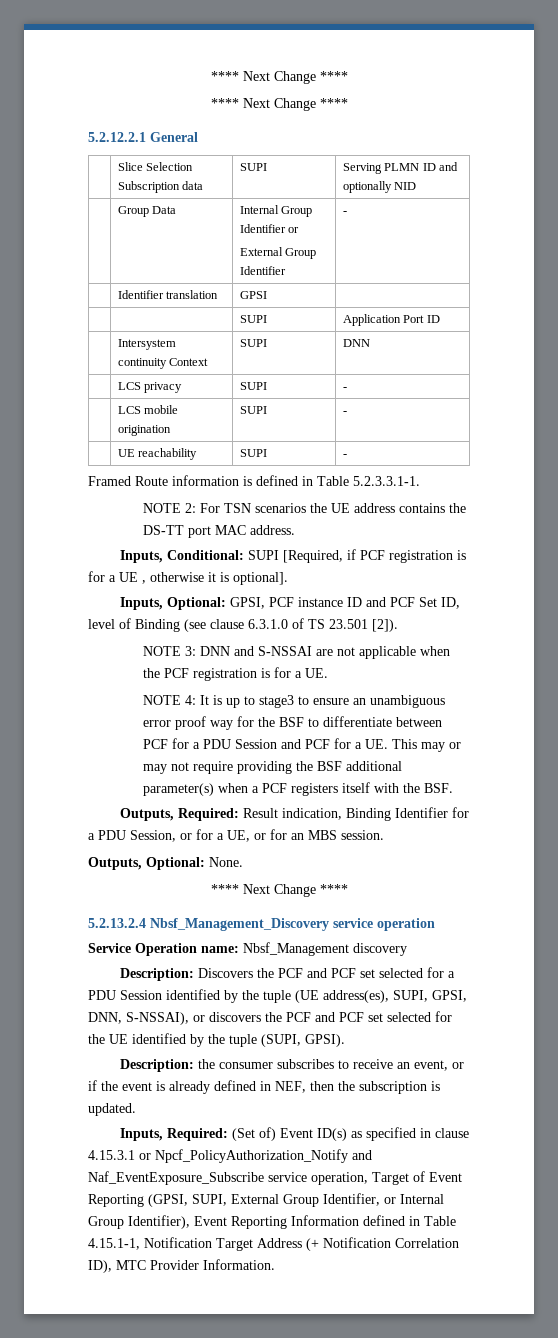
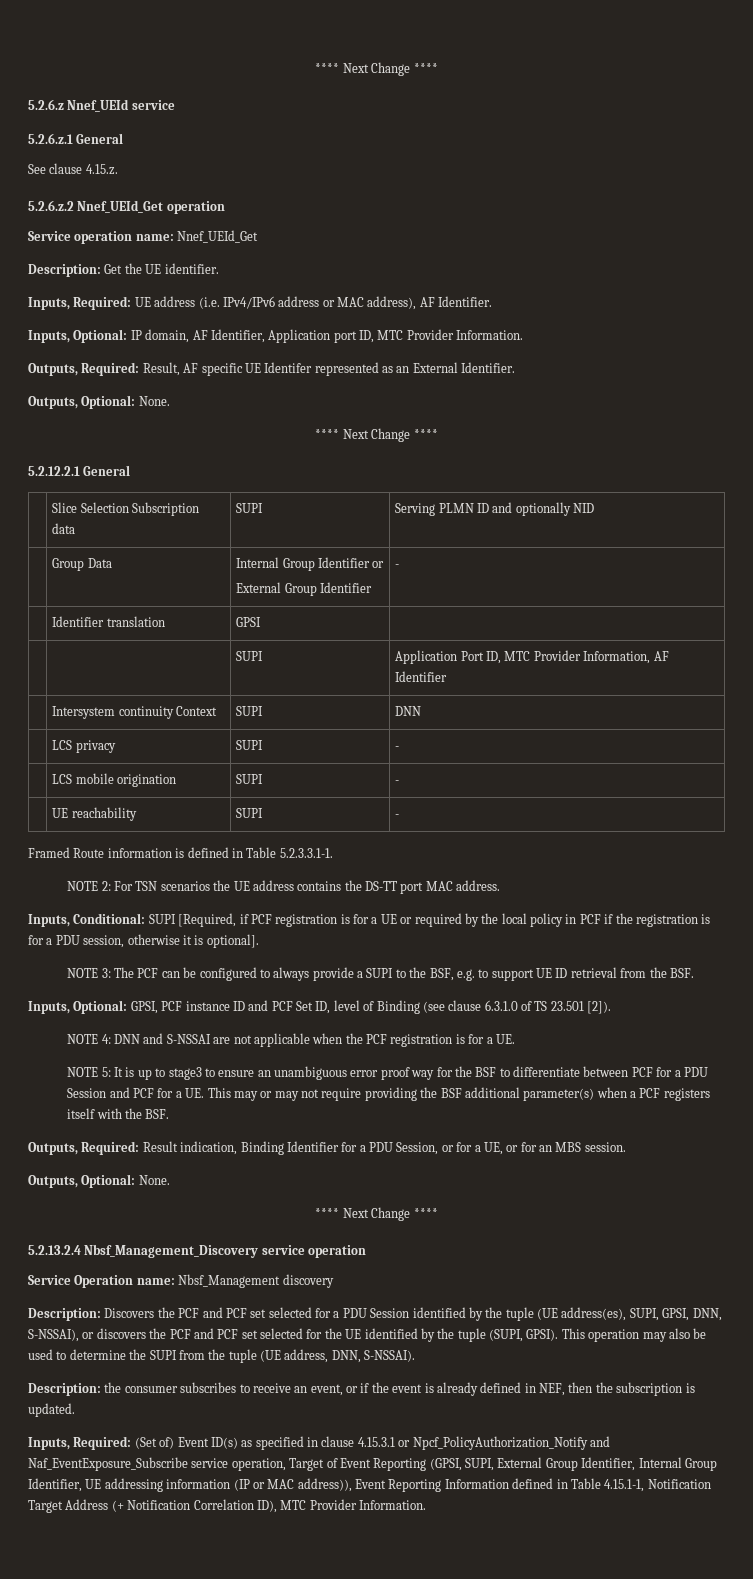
[210,71,348,84] **** Next Change **** -> [315,62,438,76] [28,99,175,112] [28,133,124,144] [28,163,118,175] [28,200,225,214] [28,230,259,244] [28,263,219,277] [28,296,493,310] [28,329,524,343] [28,362,516,376] [28,395,170,409] **** Next Change **** // 5.2.6.z Nnef_UEId service // 5.2.6.z.1 General // See clause 4.15.z. // 5.2.6.z.2 Nnef_UEId_Get operation // Service operation name: Nnef_UEId_Get // Description: Get the UE identifier. // Inputs, Required: UE address (i.e. IPv4/IPv6 address or MAC address), AF Identifier. // Inputs, Optional: IP domain, AF Identifier, Application port ID, MTC Provider Information. // Outputs, Required: Result, AF specific UE Identifer represented as an External Identifier. // Outputs, Optional: None.
[426,315,440,323] ID -> [486,650,669,664] [395,671,448,682] ID, MTC Provider Information, AF Identifier
[142,572,288,585] , otherwise it is optional]. -> [400,913,711,927] [28,934,259,948] [67,967,694,981] or required by the local policy in PCF if the registration is for a PDU session, otherwise it is optional]. // NOTE 3: The PCF can be configured to always provide a SUPI to the BSF, e.g. to support UE ID retrieval from the BSF.
[184,646,196,656] 3: -> [101,1034,111,1044] 4:
[184,695,196,705] 4: -> [101,1067,111,1077] 5:
(345, 1040) none -> [561,1328,707,1342] [28,1349,416,1363] This operation may also be used to determine the SUPI from the tuple (UE address, DNN, S-NSSAI).
[384,1194,444,1204] [88,1215,190,1229] or Internal Group Identifier), -> [638,1457,717,1471] [28,1478,352,1492] Internal Group Identifier, UE addressing information (IP or MAC address)),

